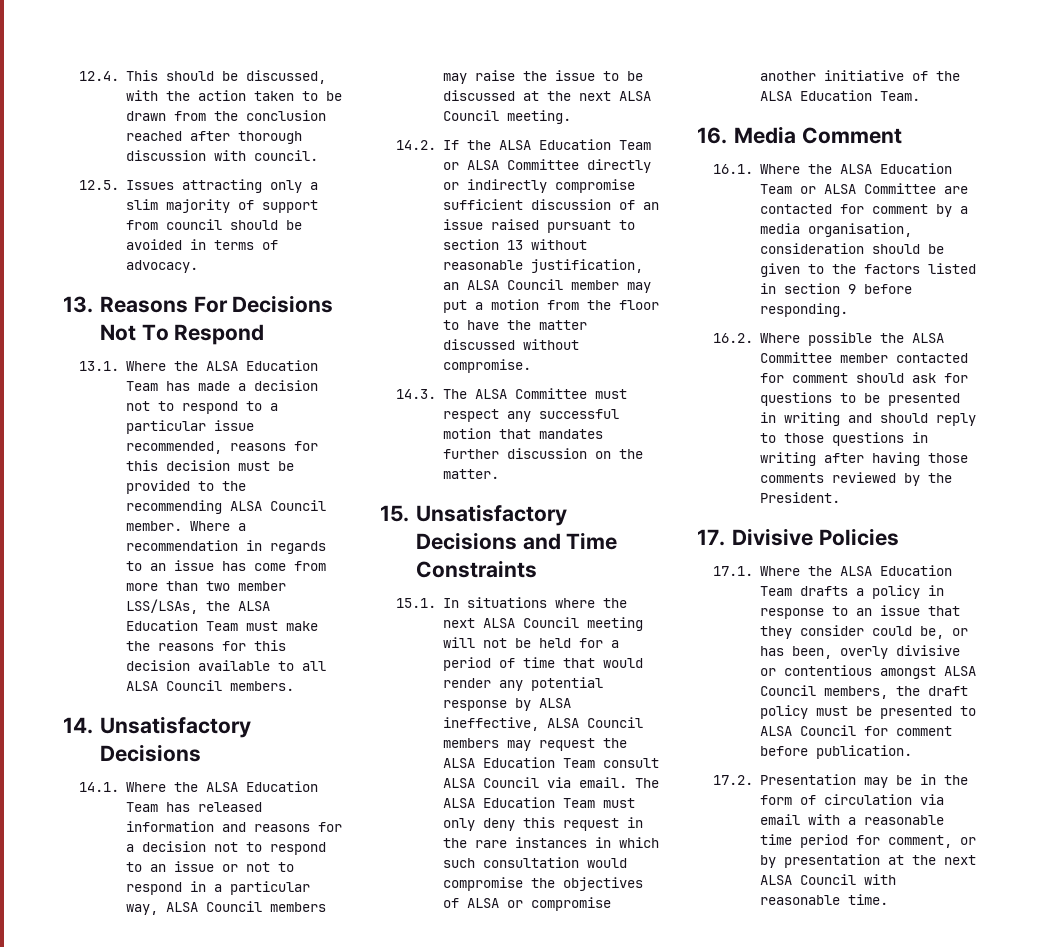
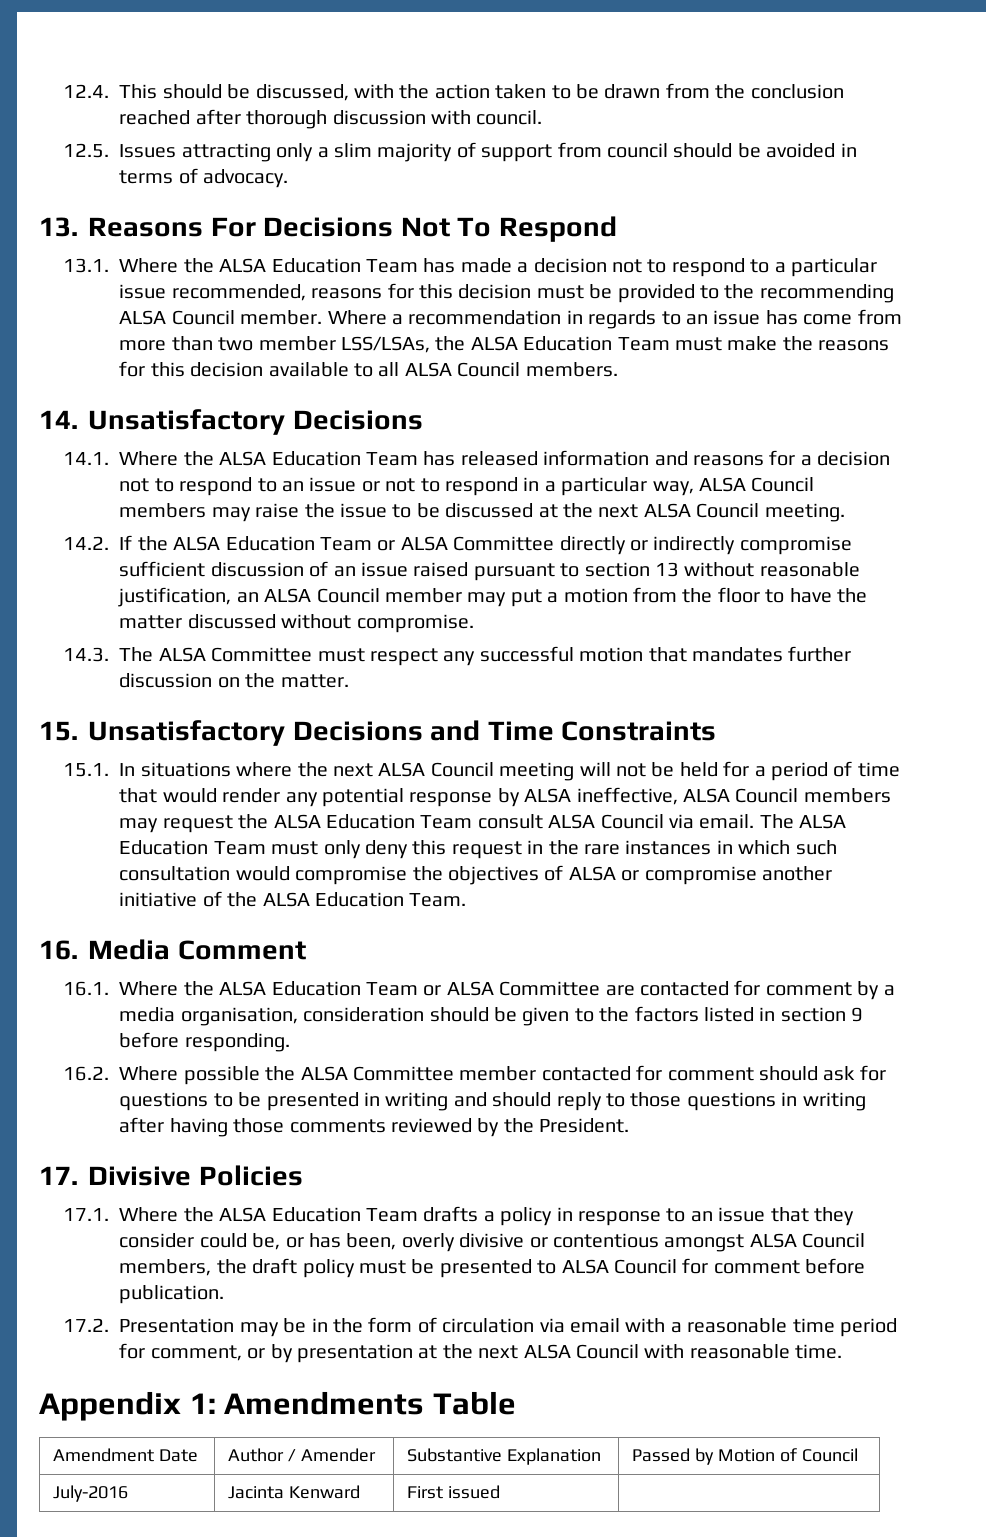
(889, 899) none -> [39,1391,516,1421] [53,1448,199,1462] [228,1448,376,1462] [407,1448,602,1465] [632,1448,858,1465] [53,1485,129,1502] [228,1485,361,1499] [407,1485,501,1499] // Appendix 1: Amendments Table // Amendment Date | Author / Amender | Substantive Explanation | Passed by Motion of Council // July-2016 | Jacinta Kenward | First issued |

